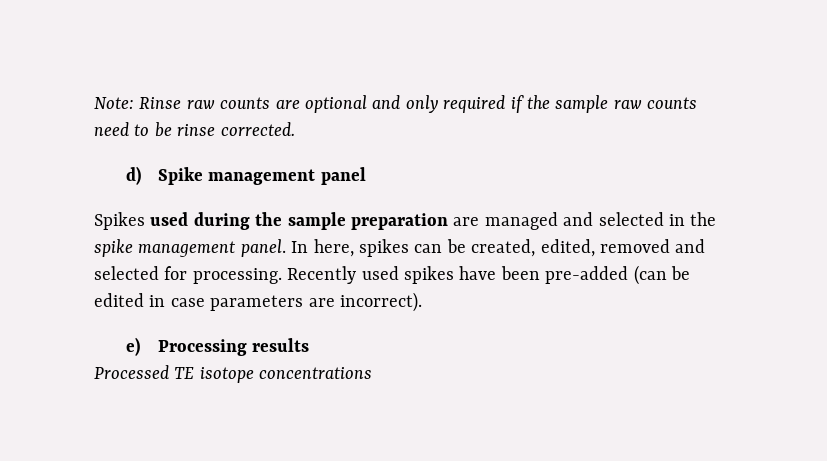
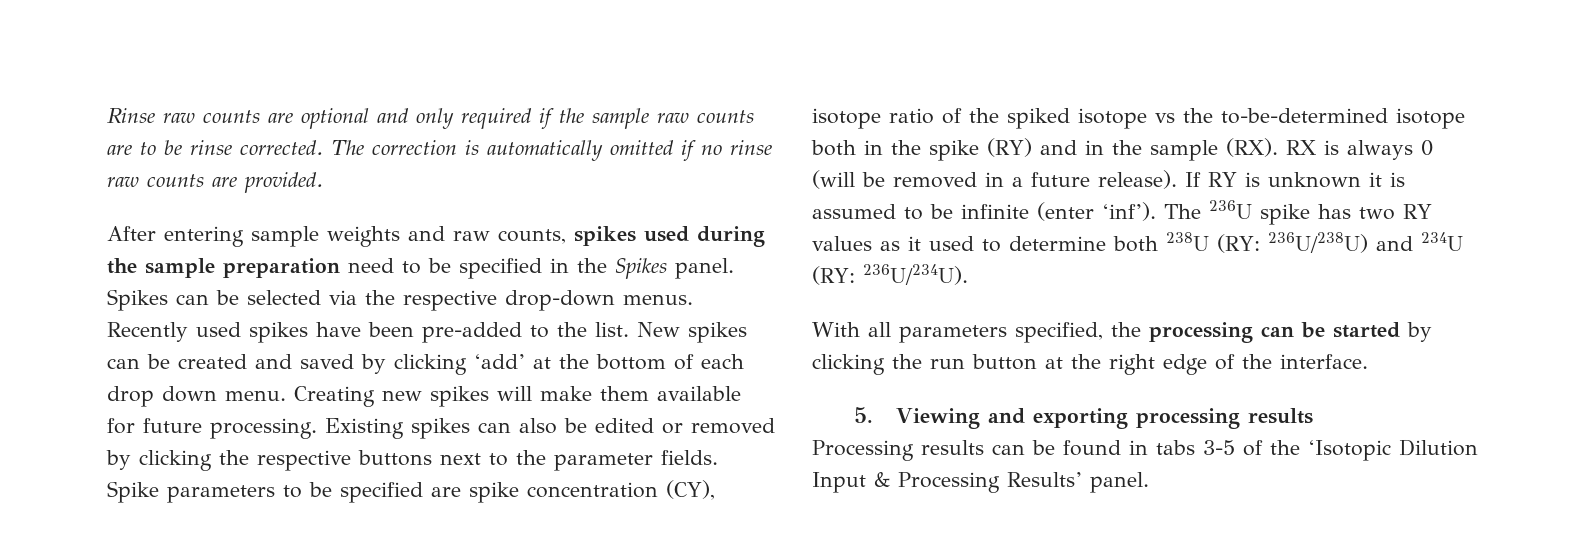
[94,97,134,109] Note: -> (107, 116) none
[94,122,129,136] need -> [107,144,132,155] are
[125,166,366,185] [94,212,145,230] // d) Spike management panel // Spikes -> [331,140,772,161] [107,172,323,193] [107,226,636,247] The correction is automatically omitted if no rinse raw counts are provided. // After entering sample weights and raw counts, spikes
[453,212,717,230] [94,239,706,257] [94,266,282,284] are managed and selected in the spike management panel. In here, spikes can be created, edited, removed and selected for processing. -> [348,258,734,279] [107,289,693,311] need to be specified in the Spikes panel. Spikes can be selected via the respective drop-down menus.
[633,265,690,285] [94,292,422,312] [125,337,310,356] [94,365,373,383] (can be edited in case parameters are incorrect). // e) Processing results // Processed TE isotope concentrations -> [530,322,747,343] [107,354,744,375] [107,386,741,407] [107,418,775,439] [106,450,718,471] [107,480,715,503] [812,108,1465,129] [811,138,1433,161] [812,170,1405,189] [812,200,1432,225] [812,232,1463,253] [812,264,968,285] [812,322,1432,343] [812,354,1368,375] [853,407,1313,429] [812,439,1478,461] [812,472,1149,493] to the list. New spikes can be created and saved by clicking ‘add’ at the bottom of each drop down menu. Creating new spikes will make them available for future processing. Existing spikes can also be edited or removed by clicking the respective buttons next to the parameter fields. Spike parameters to be specified are spike concentration (CY), isotope ratio of the spiked isotope vs the to-be-determined isotope both in the spike (RY) and in the sample (RX). RX is always 0 (will be removed in a future release). If RY is unknown it is assumed to be infinite (enter ‘inf’). The 236U spike has two RY values as it used to determine both 238U (RY: 236U/238U) and 234U (RY: 236U/234U). // With all parameters specified, the processing can be started by clicking the run button at the right edge of the interface. // 5. Viewing and exporting processing results // Processing results can be found in tabs 3-5 of the ‘Isotopic Dilution Input & Processing Results’ panel.

